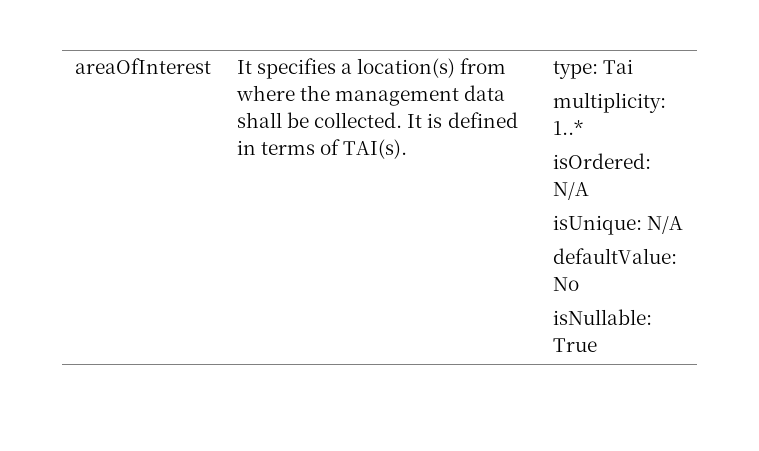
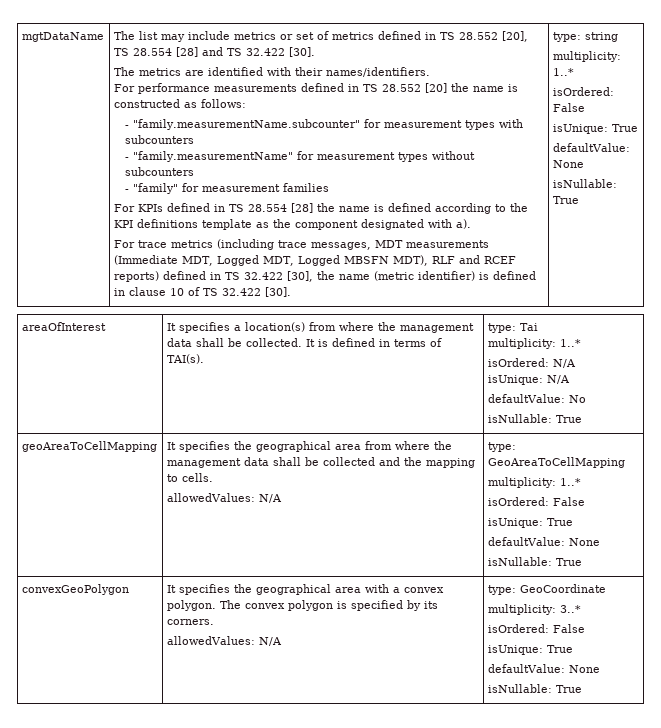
(74, 66) none -> [21,32,104,42] [113,31,528,42] [113,47,315,57] [113,67,430,77] [113,83,518,94] [113,99,246,108] [125,119,524,130] [125,135,195,144] [125,151,476,162] [125,167,195,176] [125,183,330,194] [113,203,528,214] [113,219,471,230] [113,239,489,250] [113,255,516,266] [113,271,536,282] [113,287,291,297] [552,32,618,42] [552,51,621,62] [552,68,574,76] [552,87,614,96] [552,103,585,112] [552,124,638,134] [552,143,630,152] [552,160,584,168] [552,179,617,188] [552,196,579,204] mgtDataName | The list may include metrics or set of metrics defined in TS 28.552 [20], TS 28.554 [28] and TS 32.422 [30]. // The metrics are identified with their names/identifiers. // For performance measurements defined in TS 28.552 [20] the name is constructed as follows: // - "family.measurementName.subcounter" for measurement types with subcounters // - "family.measurementName" for measurement types without subcounters // - "family" for measurement families // For KPIs defined in TS 28.554 [28] the name is defined according to the KPI definitions template as the component designated with a). // For trace metrics (including trace messages, MDT measurements (Immediate MDT, Logged MDT, Logged MBSFN MDT), RLF and RCEF reports) defined in TS 32.422 [30], the name (metric identifier) is defined in clause 10 of TS 32.422 [30]. | type: string // multiplicity: 1..* // isOrdered: False // isUnique: True // defaultValue: None // isNullable: True //
(597, 345) none -> [21,441,157,452] [166,441,452,452] [166,457,475,468] [166,473,213,482] [166,493,282,503] [487,442,516,452] [487,457,625,468] [487,477,581,488] [487,497,585,506] [487,518,573,528] [487,537,600,546] [487,557,582,566] [21,584,129,595] [166,584,444,595] [166,600,438,611] [166,619,214,625] [166,636,282,646] [487,584,606,595] [487,604,581,615] [487,624,585,633] [487,645,573,655] [487,664,600,673] [487,684,582,693] // geoAreaToCellMapping | It specifies the geographical area from where the management data shall be collected and the mapping to cells. // allowedValues: N/A | type: GeoAreaToCellMapping // multiplicity: 1..* // isOrdered: False // isUnique: True // defaultValue: None // isNullable: True // convexGeoPolygon | It specifies the geographical area with a convex polygon. The convex polygon is specified by its corners. // allowedValues: N/A | type: GeoCoordinate // multiplicity: 3..* // isOrdered: False // isUnique: True // defaultValue: None // isNullable: True

